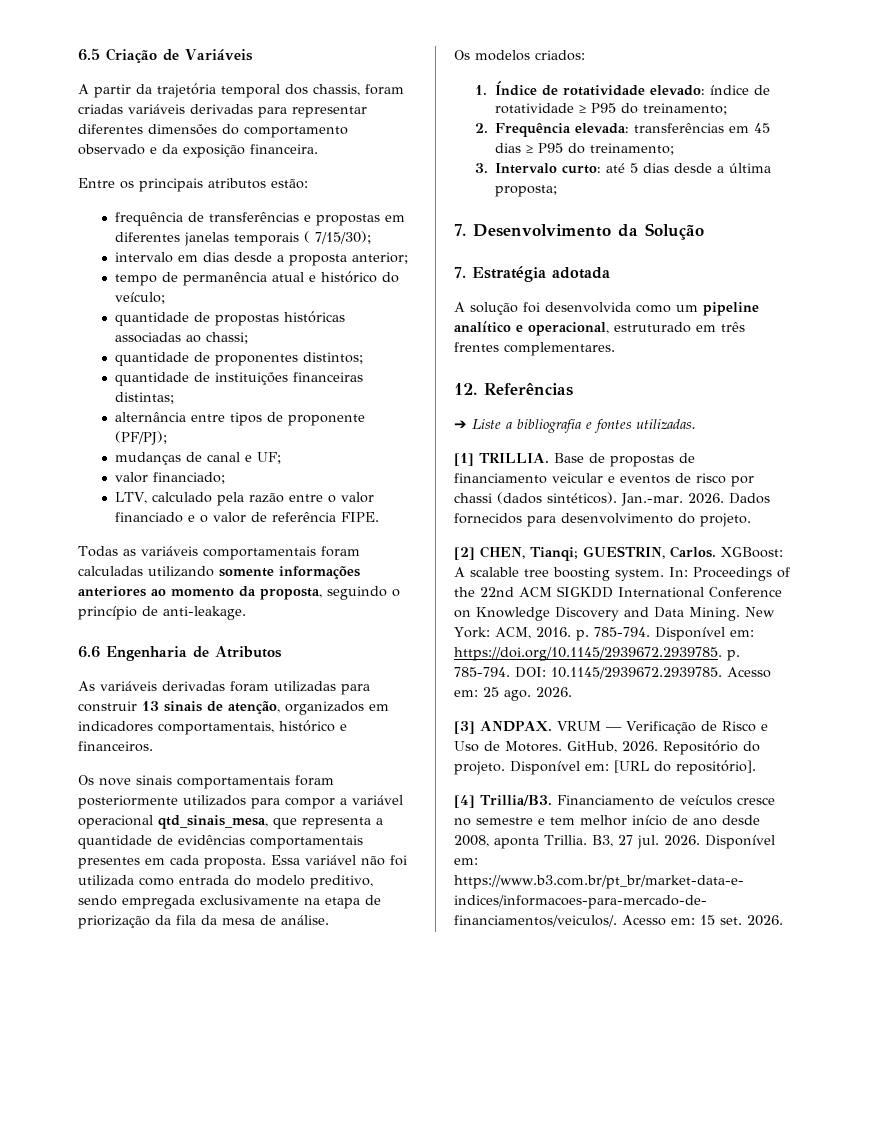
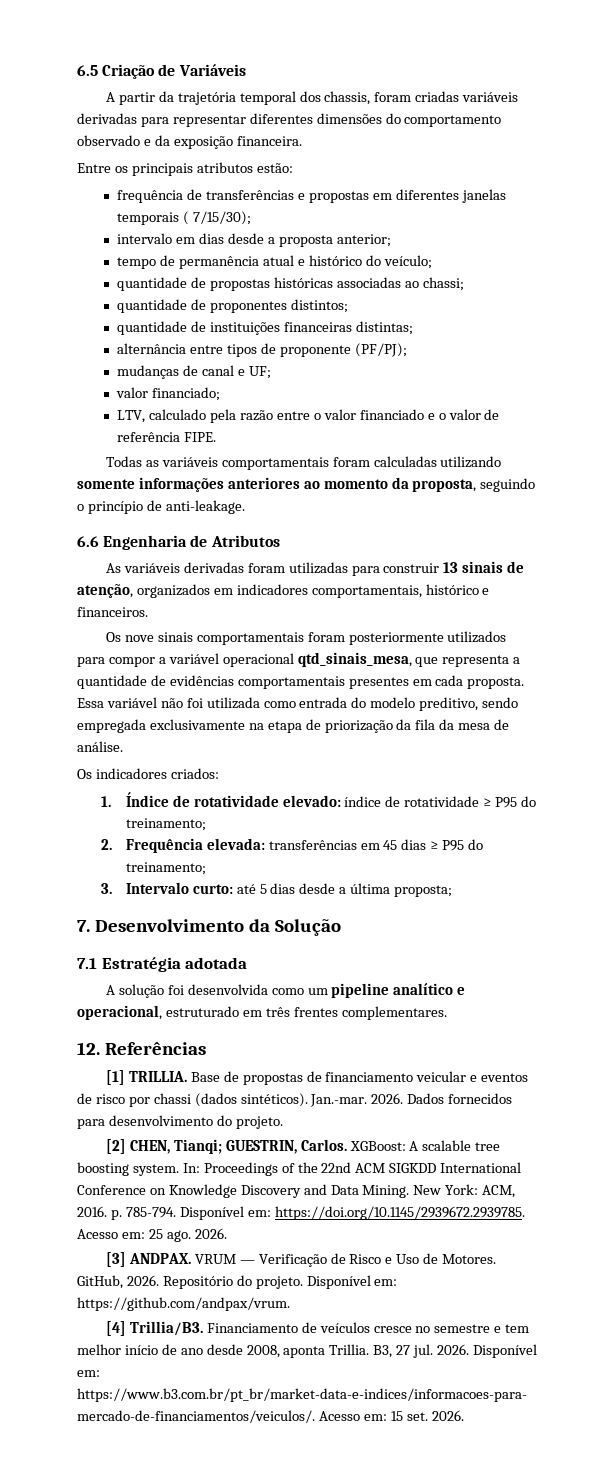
[475,50,530,61] modelos -> [95,768,167,779] indicadores
[454,267,466,278] 7. -> [77,958,97,969] 7.1
[454,419,696,433] // ➔ Liste a bibliografia e fontes utilizadas. -> (206, 1048) none
[727,650,740,661] [454,667,722,679] p. 785-794. DOI: 10.1145/2939672.2939785. -> (525, 1213) none
[614,760,756,775] [URL do repositório]. -> [77,1297,290,1311] https://github.com/andpax/vrum.

